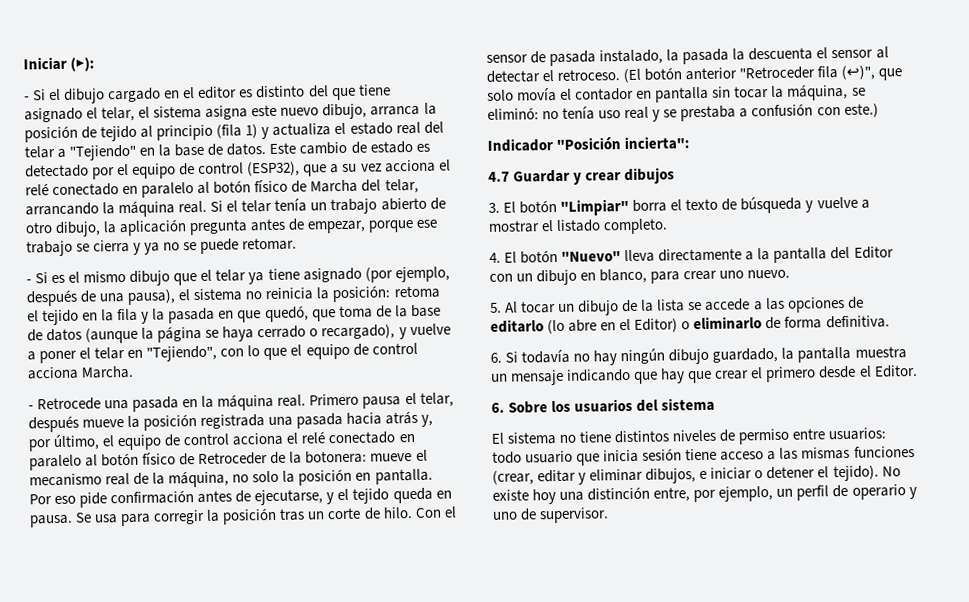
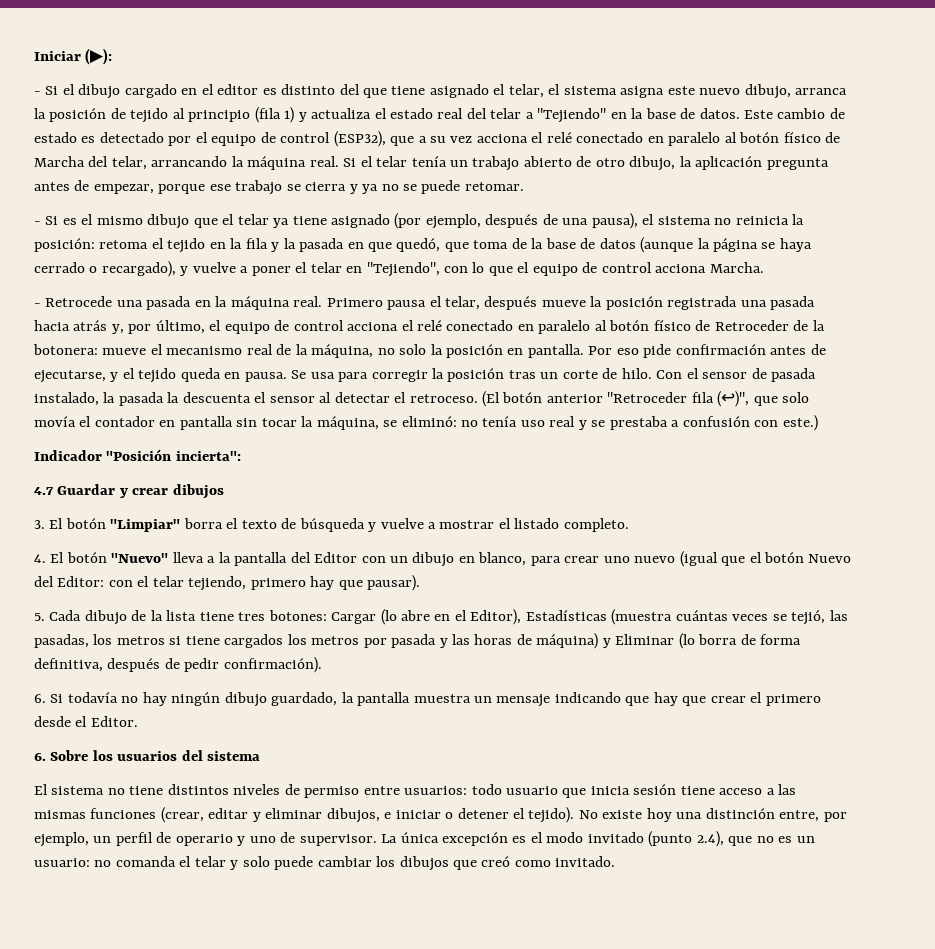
[658,248,743,262] directamente -> (204, 557) none
[747,269,791,279] [490,296,864,316] [490,315,890,335] nuevo. // 5. Al tocar un dibujo de la lista se accede a las opciones de editarlo (lo abre en el Editor) o eliminarlo de forma definitiva. -> [634,551,852,567] [34,575,421,591] [34,609,848,625] [34,633,802,649] [34,657,322,673] nuevo (igual que el botón Nuevo del Editor: con el telar tejiendo, primero hay que pausar). // 5. Cada dibujo de la lista tiene tres botones: Cargar (lo abre en el Editor), Estadísticas (muestra cuántas veces se tejió, las pasadas, los metros si tiene cargados los metros por pasada y las horas de máquina) y Eliminar (lo borra de forma definitiva, después de pedir confirmación).
(610, 515) none -> [381,831,815,847] [34,856,616,871] La única excepción es el modo invitado (punto 2.4), que no es un usuario: no comanda el telar y solo puede cambiar los dibujos que creó como invitado.

